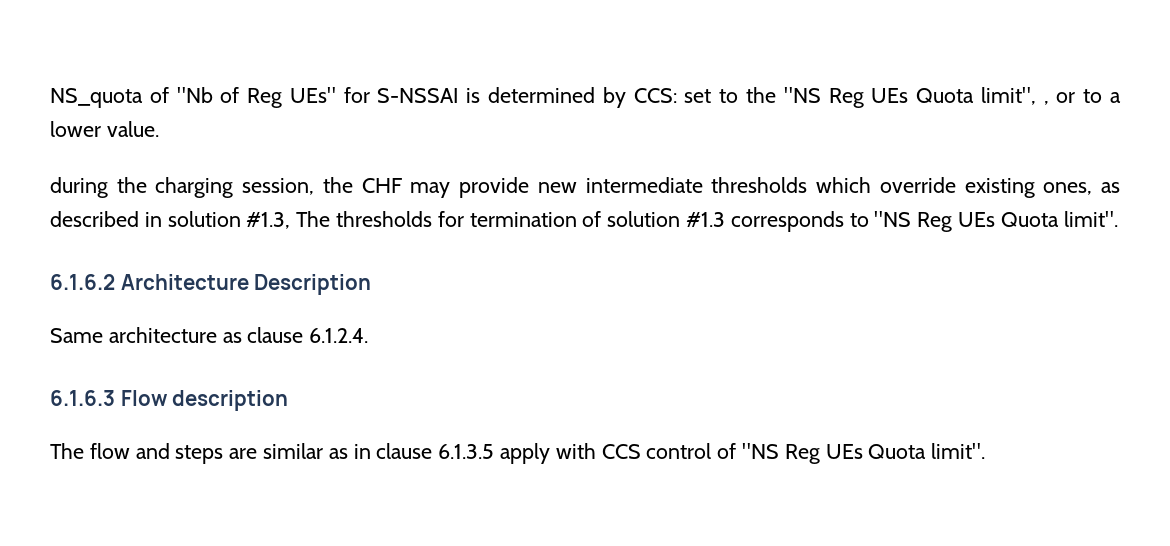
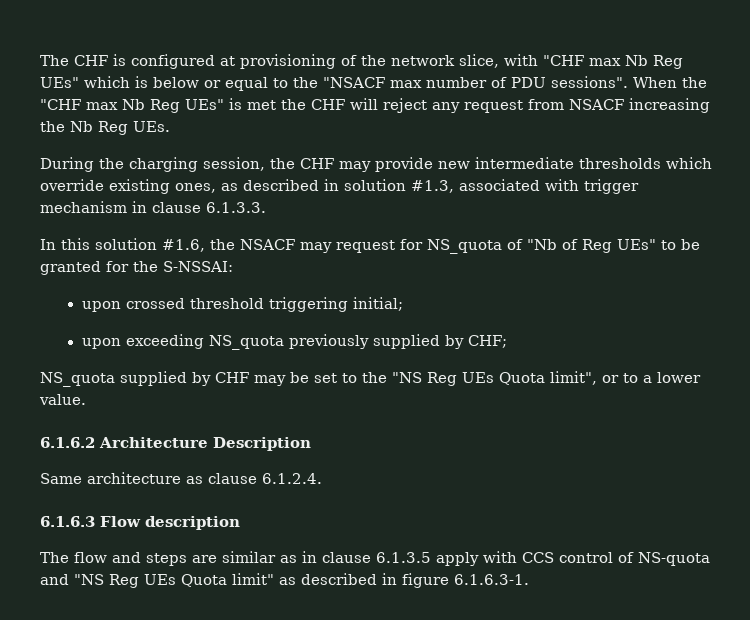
[50,87,1121,108] [50,121,159,137] [50,177,108,198] NS_quota of "Nb of Reg UEs" for S-NSSAI is determined by CCS: set to the "NS Reg UEs Quota limit", , or to a lower value. // during -> [40,54,683,69] [40,76,707,91] [40,98,710,113] [40,121,170,135] [40,157,94,172] The CHF is configured at provisioning of the network slice, with "CHF max Nb Reg UEs" which is below or equal to the "NSACF max number of PDU sessions". When the "CHF max Nb Reg UEs" is met the CHF will reject any request from NSACF increasing the Nb Reg UEs. // During
[296,211,1118,232] The thresholds for termination of solution #1.3 corresponds to "NS Reg UEs Quota limit". -> [459,179,639,194] [40,201,266,213] [40,238,700,254] [40,261,233,275] [81,297,403,312] [81,334,507,350] [40,371,701,387] [39,394,86,405] associated with trigger mechanism in clause 6.1.3.3. // In this solution #1.6, the NSACF may request for NS_quota of "Nb of Reg UEs" to be granted for the S-NSSAI: // upon crossed threshold triggering initial; // upon exceeding NS_quota previously supplied by CHF; // NS_quota supplied by CHF may be set to the "NS Reg UEs Quota limit", or to a lower value.
[742,443,986,464] "NS Reg UEs Quota limit". -> [638,552,710,566] [40,573,529,588] NS-quota and "NS Reg UEs Quota limit" as described in figure 6.1.6.3-1.

